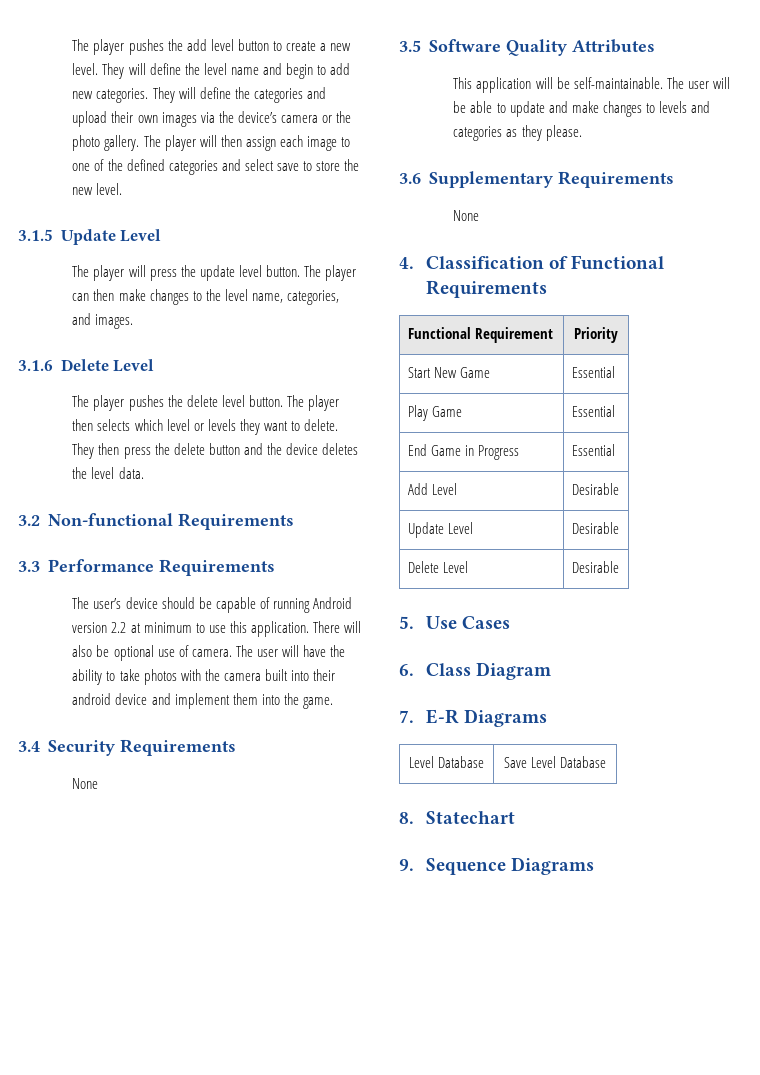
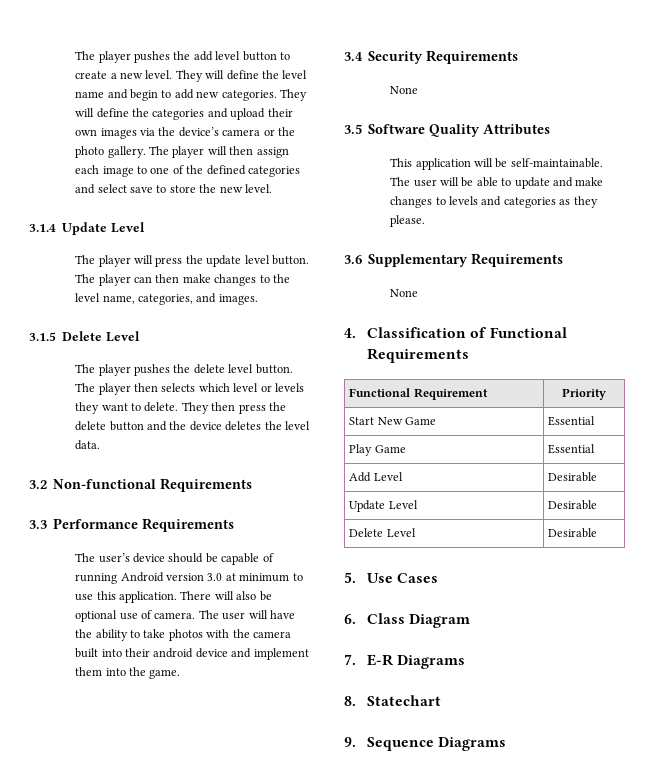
[18,229,53,241] 3.1.5 -> [29,224,56,232] 3.1.4
[18,360,53,371] 3.1.6 -> [29,332,56,341] 3.1.5
[111,622,127,633] 2.2 -> [207,573,223,581] 3.0
[407,444,519,460] [571,444,615,456] // End Game in Progress | Essential -> (596, 449) none
[408,756,485,768] [503,756,607,768] // Level Database | Save Level Database -> (466, 662) none

